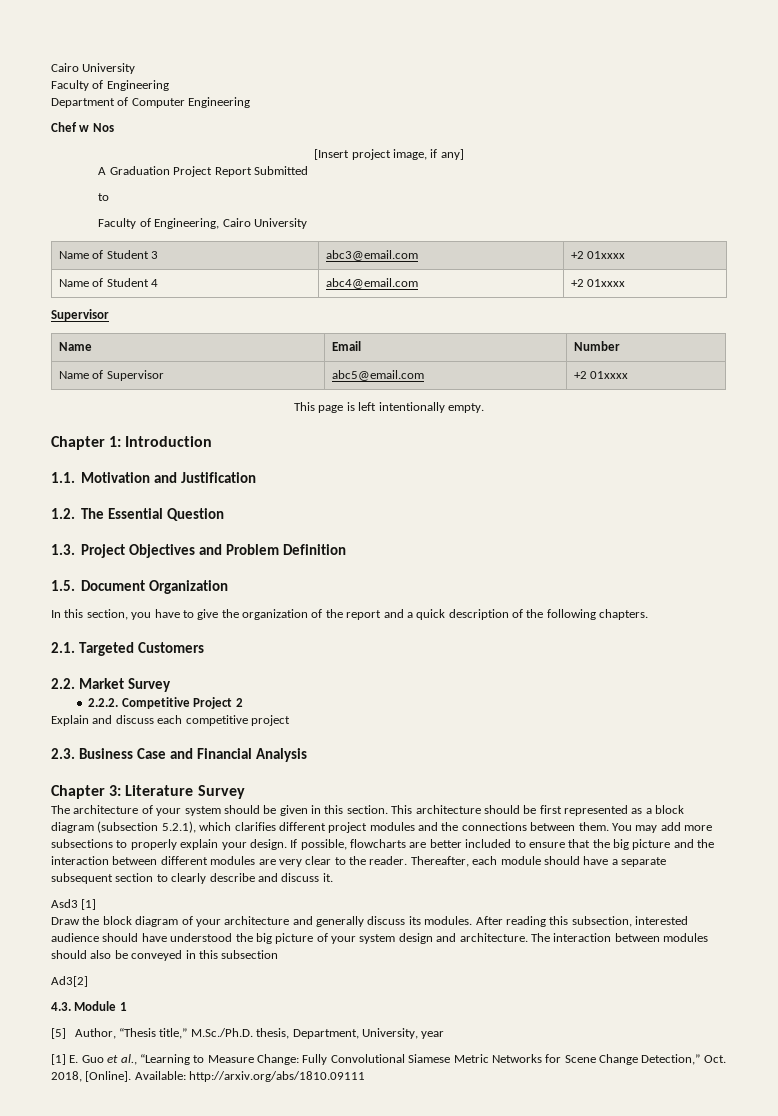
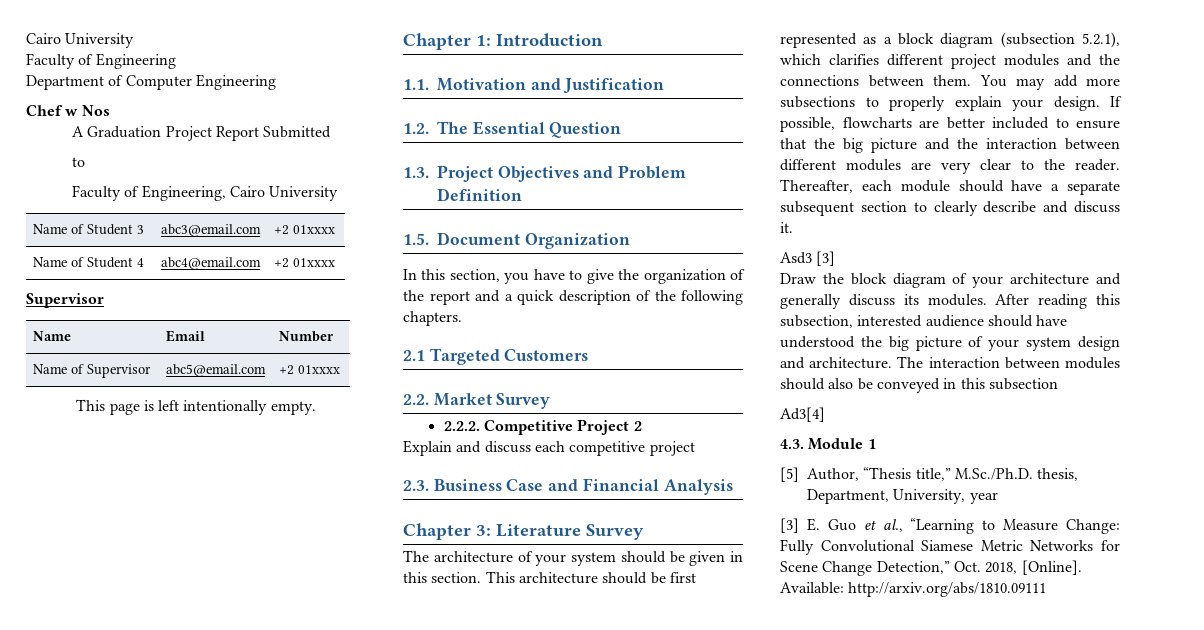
[314,149,464,160] // [Insert project image, if any] -> (110, 110) none
[51,642,75,653] 2.1. -> [403,350,425,361] 2.1
[81,899,97,910] [1] -> [816,251,836,266] [3]
[51,976,88,987] Ad3[2] -> [780,407,825,422] Ad3[4]
[51,1054,66,1065] [1] -> [780,518,799,533] [3]

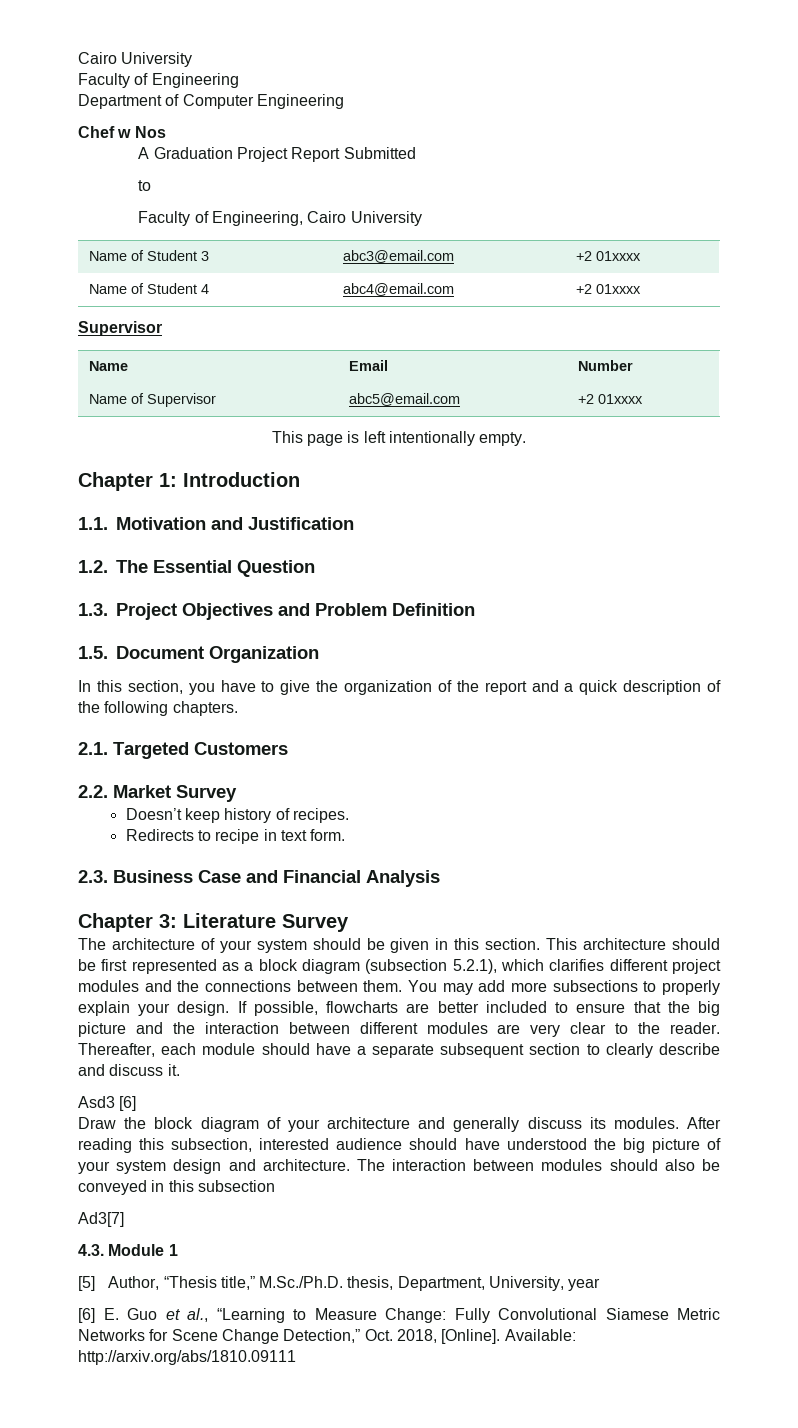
[403,350,425,361] 2.1 -> [78,742,108,755] 2.1.
[443,419,642,435] [403,440,695,456] 2.2.2. Competitive Project 2 // Explain and discuss each competitive project -> [125,808,350,823] [125,829,346,844] Doesn’t keep history of recipes. // Redirects to recipe in text form.
[816,251,836,266] [3] -> [119,1096,137,1111] [6]
[780,407,825,422] Ad3[4] -> [78,1212,124,1227] Ad3[7]
[780,518,799,533] [3] -> [78,1308,95,1323] [6]

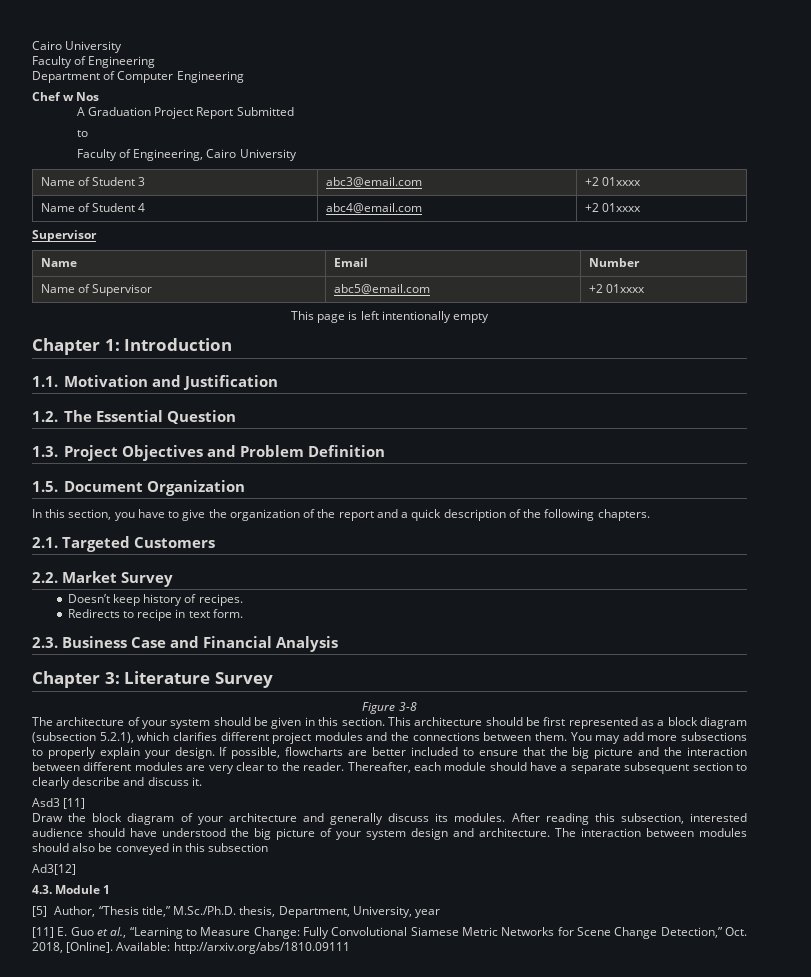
[479,432,527,446] empty. -> [453,313,490,323] empty
(349, 923) none -> [362,702,417,714] // Figure 3-8
[119,1096,137,1111] [6] -> [63,798,86,809] [11]
[78,1212,124,1227] Ad3[7] -> [32,864,76,875] Ad3[12]
[78,1308,95,1323] [6] -> [32,927,54,938] [11]

